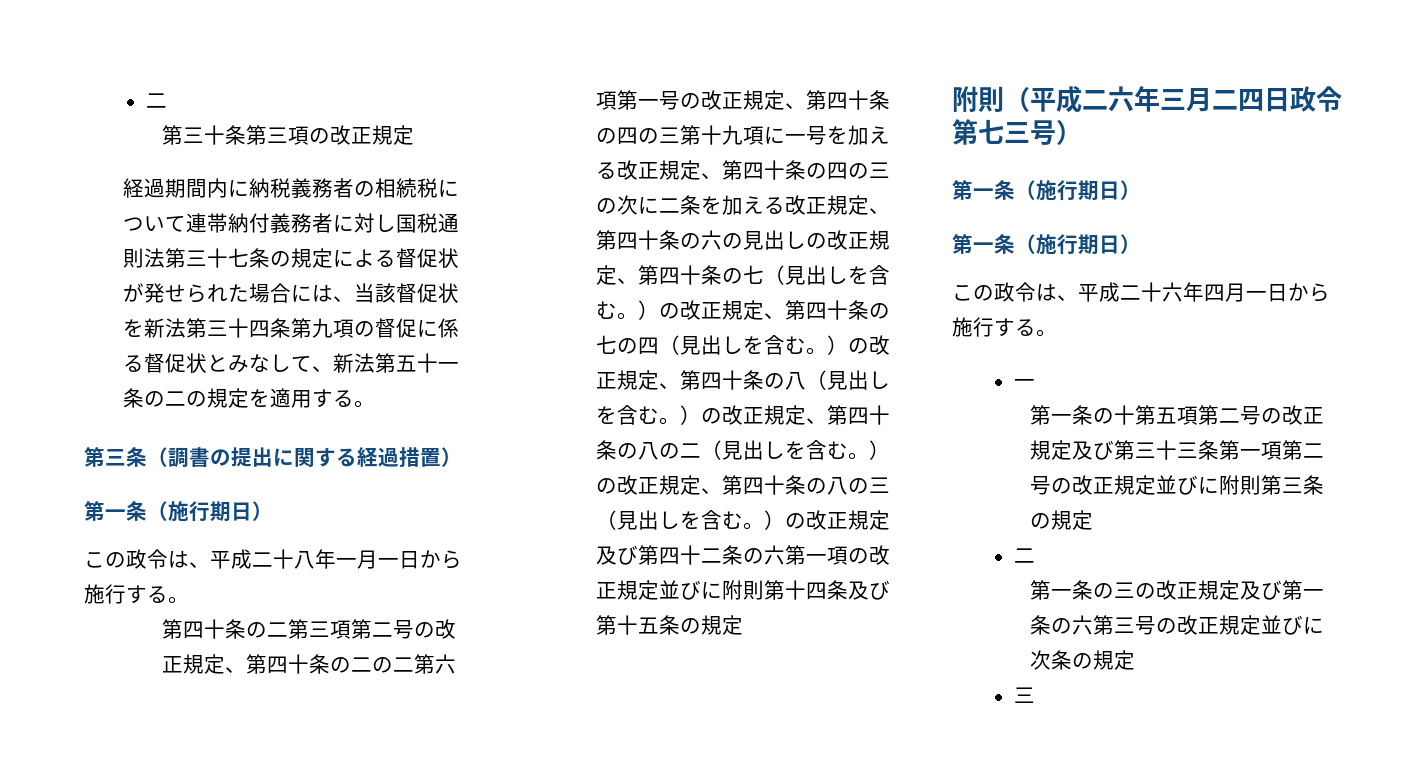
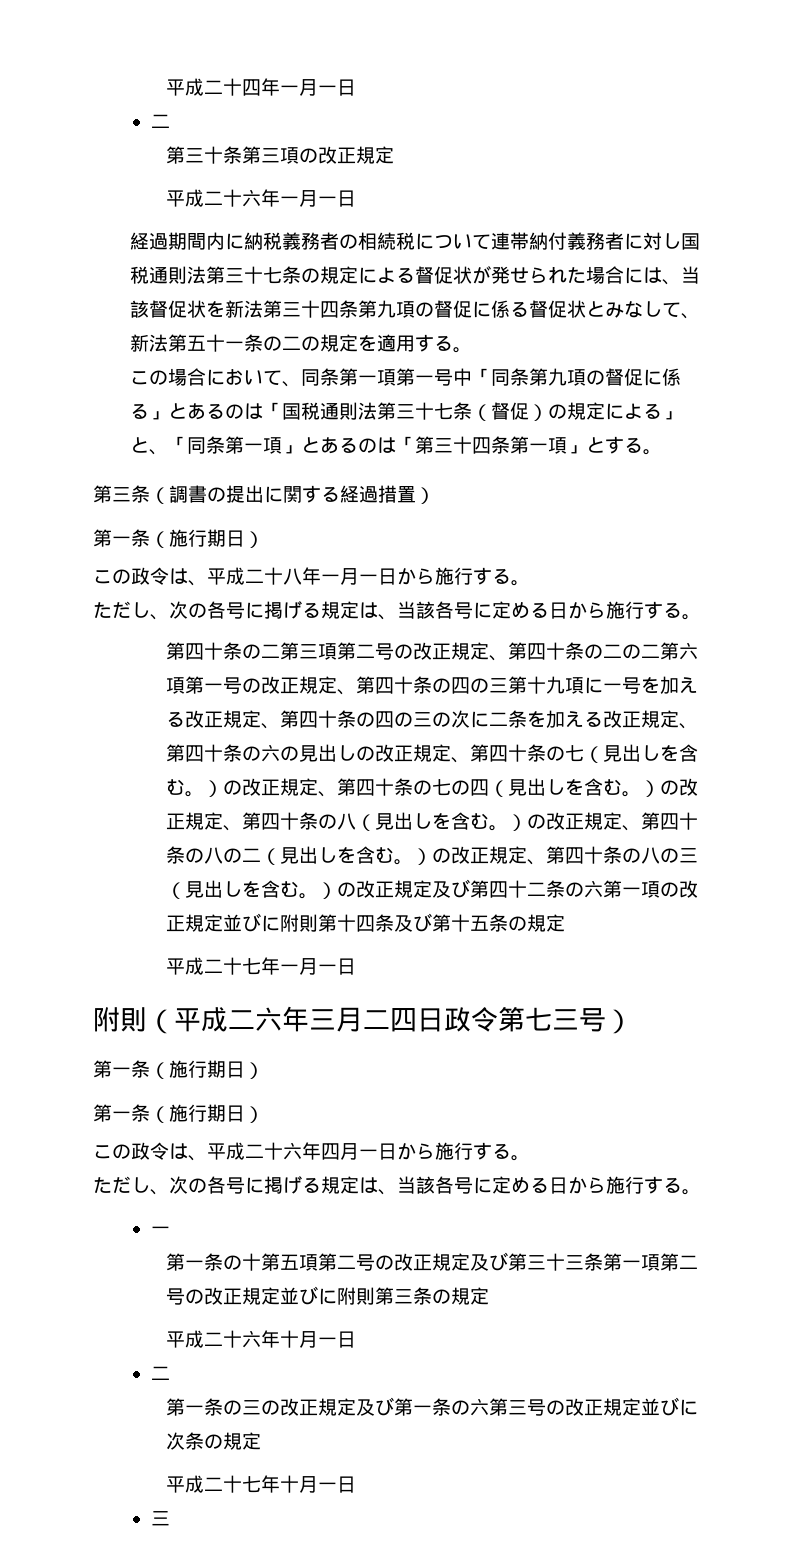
(145, 100) none -> [166,78,357,96] 平成二十四年一月一日 //
(415, 135) none -> [166,189,357,207] // 平成二十六年一月一日
(376, 404) none -> [129,368,681,387] [129,402,681,421] [129,436,662,455] // この場合において、同条第一項第一号中「同条第九項の督促に係る」とあるのは「国税通則法第三十七条（督促）の規定による」と、「同条第一項」とあるのは「第三十四条第一項」とする。
(189, 600) none -> [93,601,701,620] // ただし、次の各号に掲げる規定は、当該各号に定める日から施行する。
(744, 625) none -> [166,957,357,975] // 平成二十七年一月一日
(1057, 333) none -> [93,1176,701,1195] // ただし、次の各号に掲げる規定は、当該各号に定める日から施行する。
(1094, 520) none -> [166,1330,357,1348] // 平成二十六年十月一日
(1136, 660) none -> [166,1475,357,1493] // 平成二十七年十月一日

